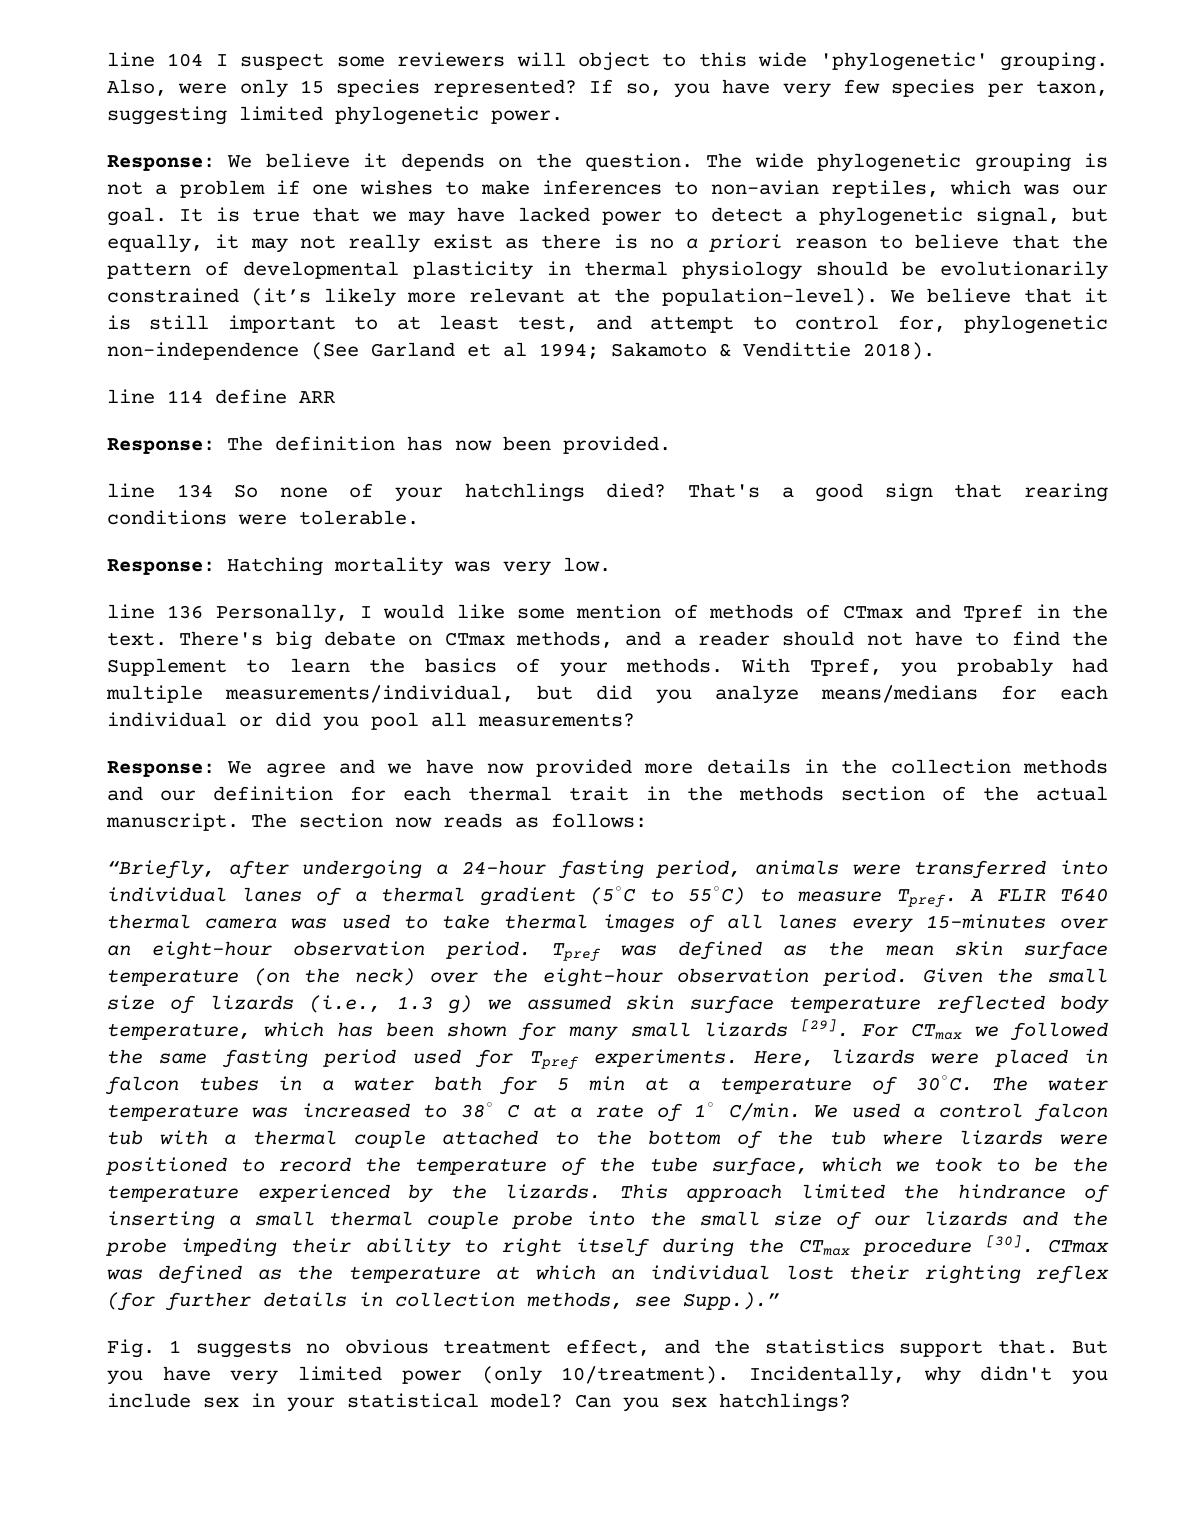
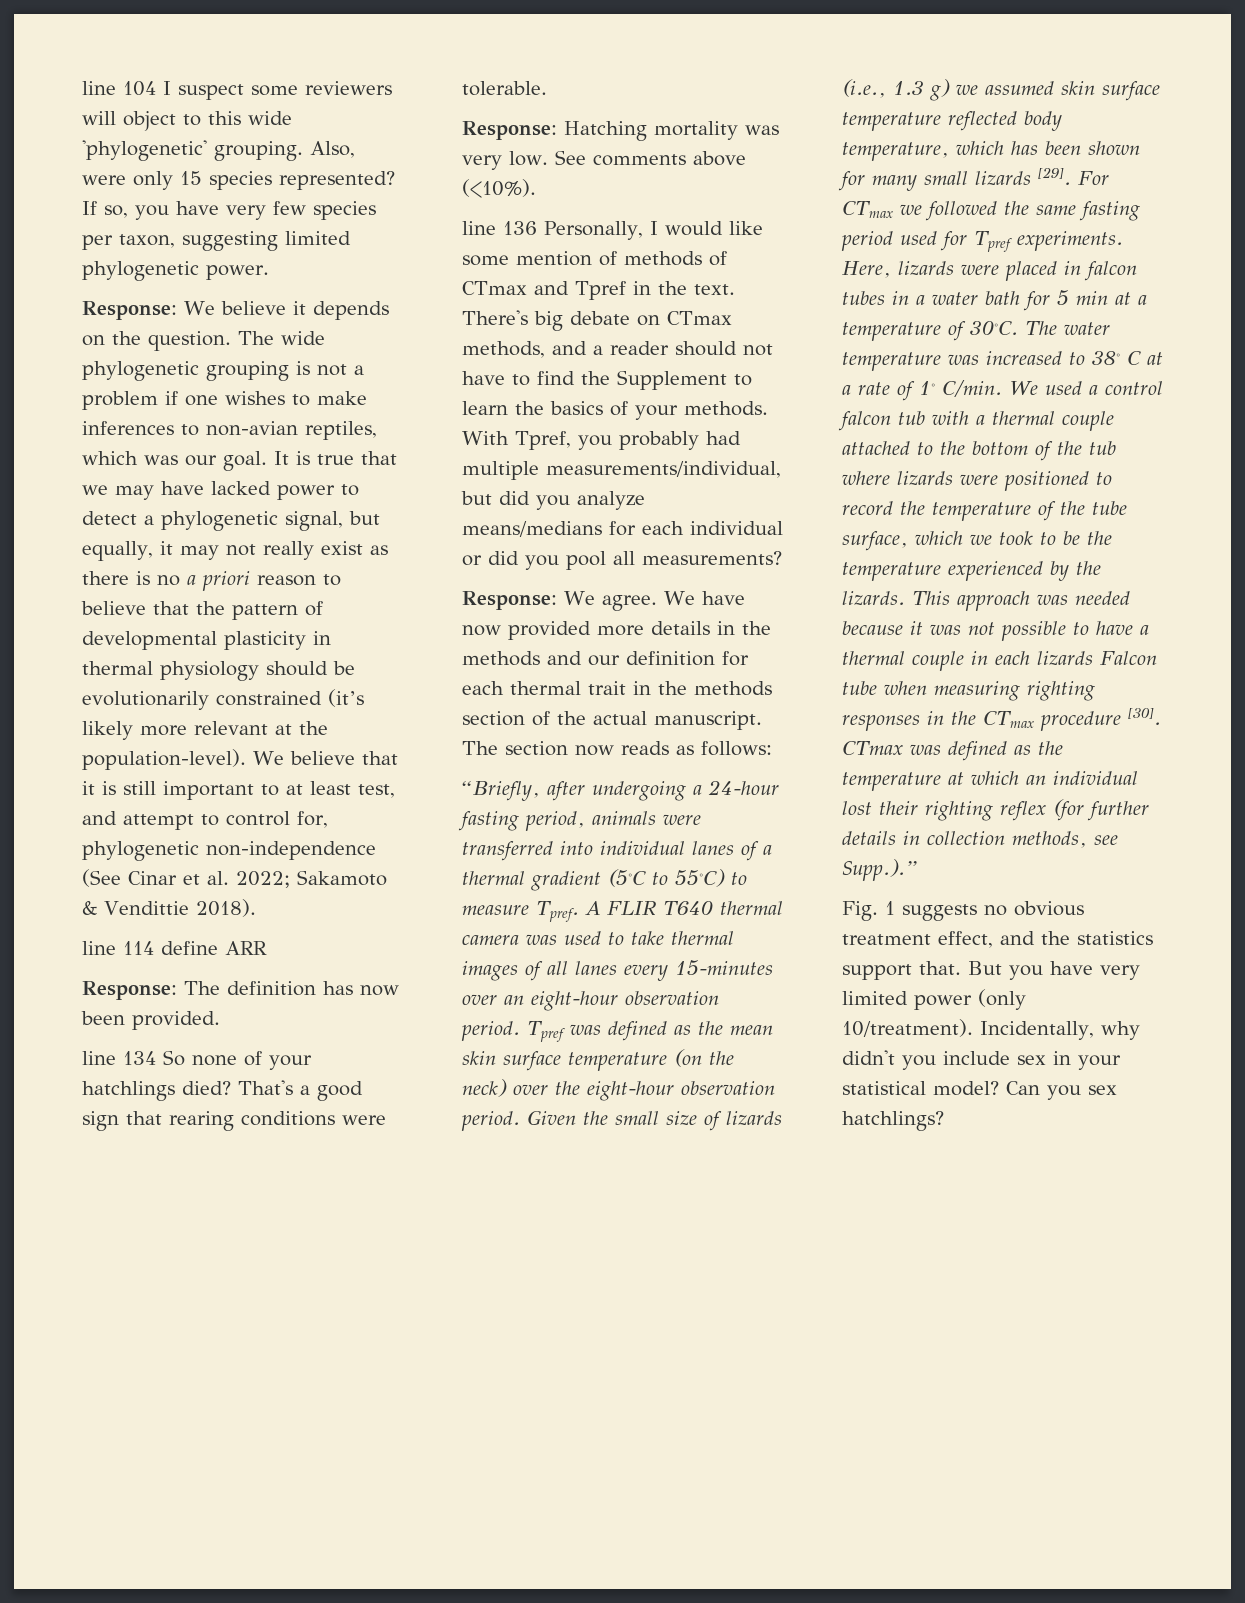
[371,342,599,359] Garland et al 1994; -> [128,871,290,888] Cinar et al. 2022;
(611, 564) none -> [554,150,746,166] [462,179,536,198] See comments above (<10%).
[265,759,413,778] agree and we -> [601,591,695,611] agree. We
[890,759,1011,774] collection -> (771, 628) none
[800,1184,1110,1203] [107,1211,1108,1230] [106,1238,735,1257] limited the hindrance of inserting a small thermal couple probe into the small size of our lizards and the probe impeding their ability to right itself during -> [1037,591,1130,605] [842,621,1149,641] [842,651,1157,671] [842,681,1095,701] [842,711,944,731] was needed because it was not possible to have a thermal couple in each lizards Falcon tube when measuring righting responses in

